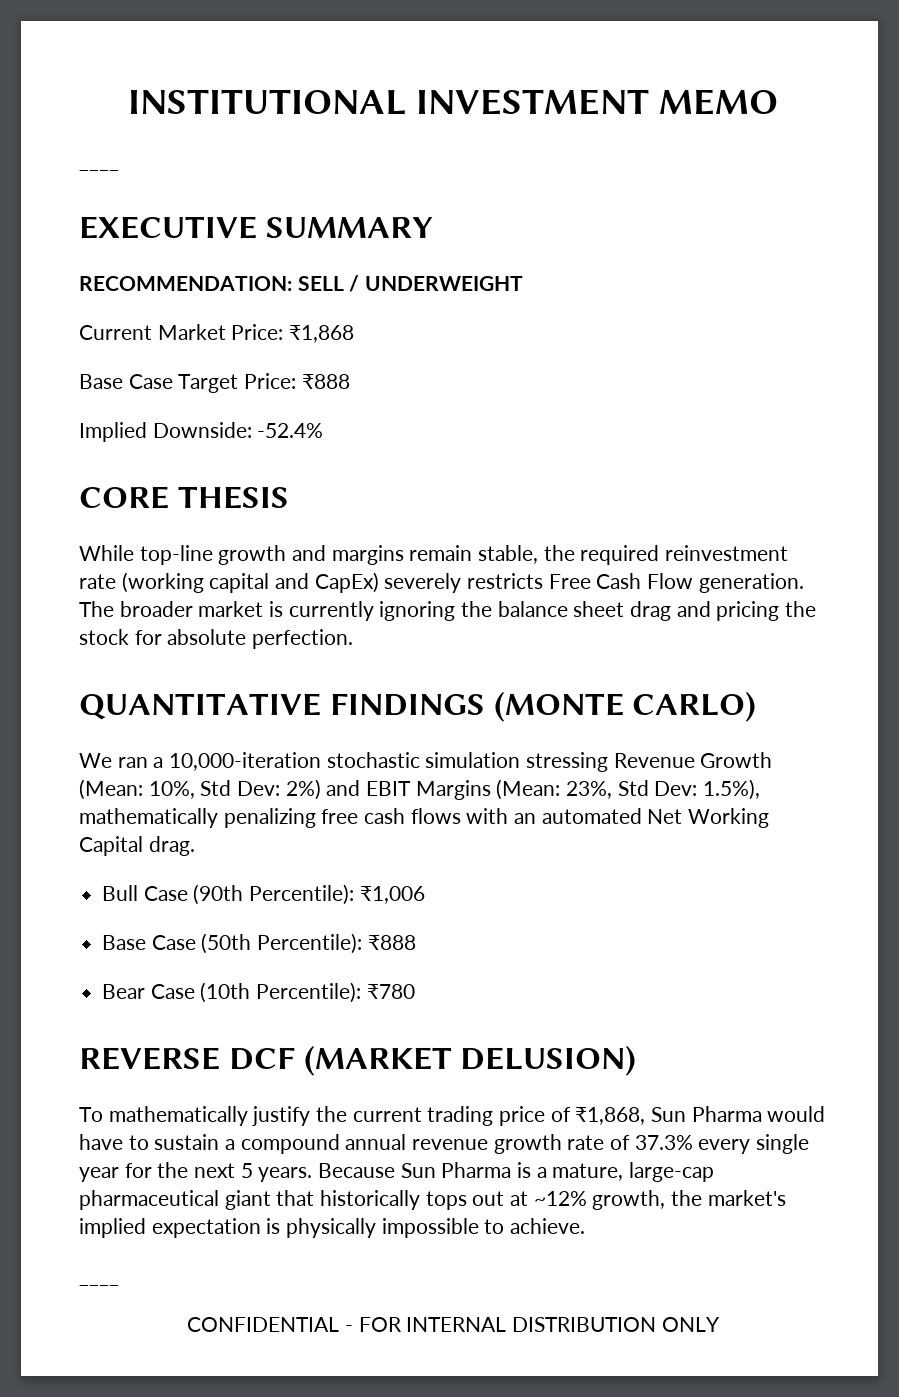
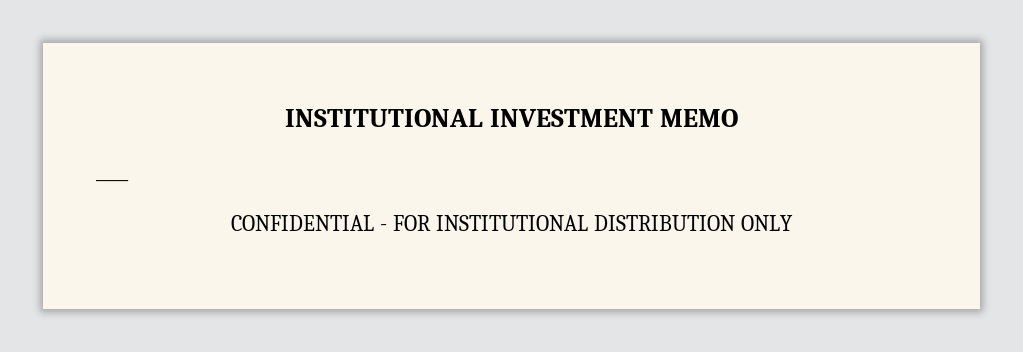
[79,216,433,239] [79,275,524,292] [79,324,355,343] [79,373,350,393] [79,422,324,442] [79,486,289,509] [79,545,789,565] [79,572,804,593] [79,601,817,621] [79,629,354,649] [79,692,757,722] [79,752,773,772] [79,779,761,800] [79,808,770,828] [79,836,195,856] [102,884,425,905] [102,933,416,954] [102,982,415,1003] [79,1046,637,1076] [79,1106,826,1126] [79,1134,810,1154] [79,1162,715,1182] [79,1190,786,1210] [79,1218,586,1238] [79,1283,119,1286] // EXECUTIVE SUMMARY // RECOMMENDATION: SELL / UNDERWEIGHT // Current Market Price: ₹1,868 // Base Case Target Price: ₹888 // Implied Downside: -52.4% // CORE THESIS // While top-line growth and margins remain stable, the required reinvestment rate (working capital and CapEx) severely restricts Free Cash Flow generation. The broader market is currently ignoring the balance sheet drag and pricing the stock for absolute perfection. // QUANTITATIVE FINDINGS (MONTE CARLO) // We ran a 10,000-iteration stochastic simulation stressing Revenue Growth (Mean: 10%, Std Dev: 2%) and EBIT Margins (Mean: 23%, Std Dev: 1.5%), mathematically penalizing free cash flows with an automated Net Working Capital drag. // Bull Case (90th Percentile): ₹1,006 // Base Case (50th Percentile): ₹888 // Bear Case (10th Percentile): ₹780 // REVERSE DCF (MARKET DELUSION) // To mathematically justify the current trading price of ₹1,868, Sun Pharma would have to sustain a compound annual revenue growth rate of 37.3% every single year for the next 5 years. Because Sun Pharma is a mature, large-cap pharmaceutical giant that historically tops out at ~12% growth, the market's implied expectation is physically impossible to achieve. // ____ -> (129, 180) none
[406,1317,507,1332] INTERNAL -> [435,215,588,231] INSTITUTIONAL

